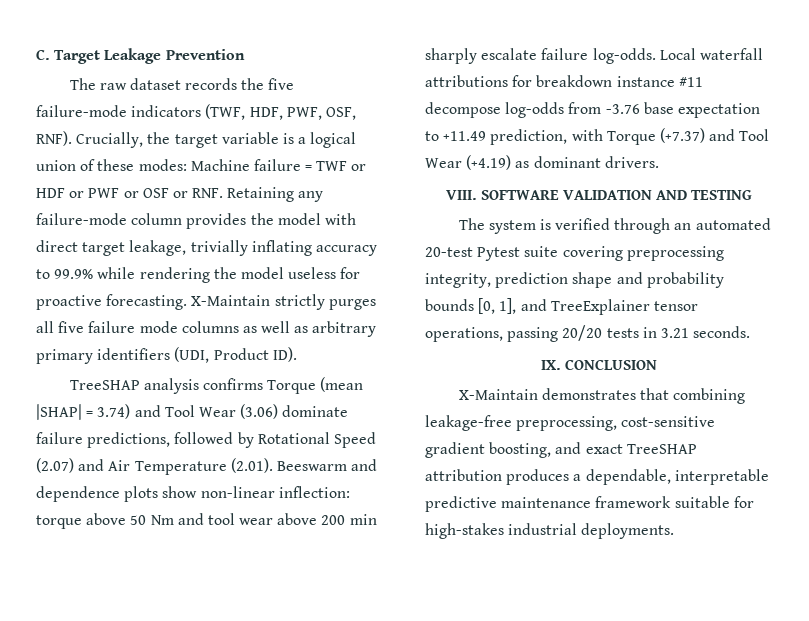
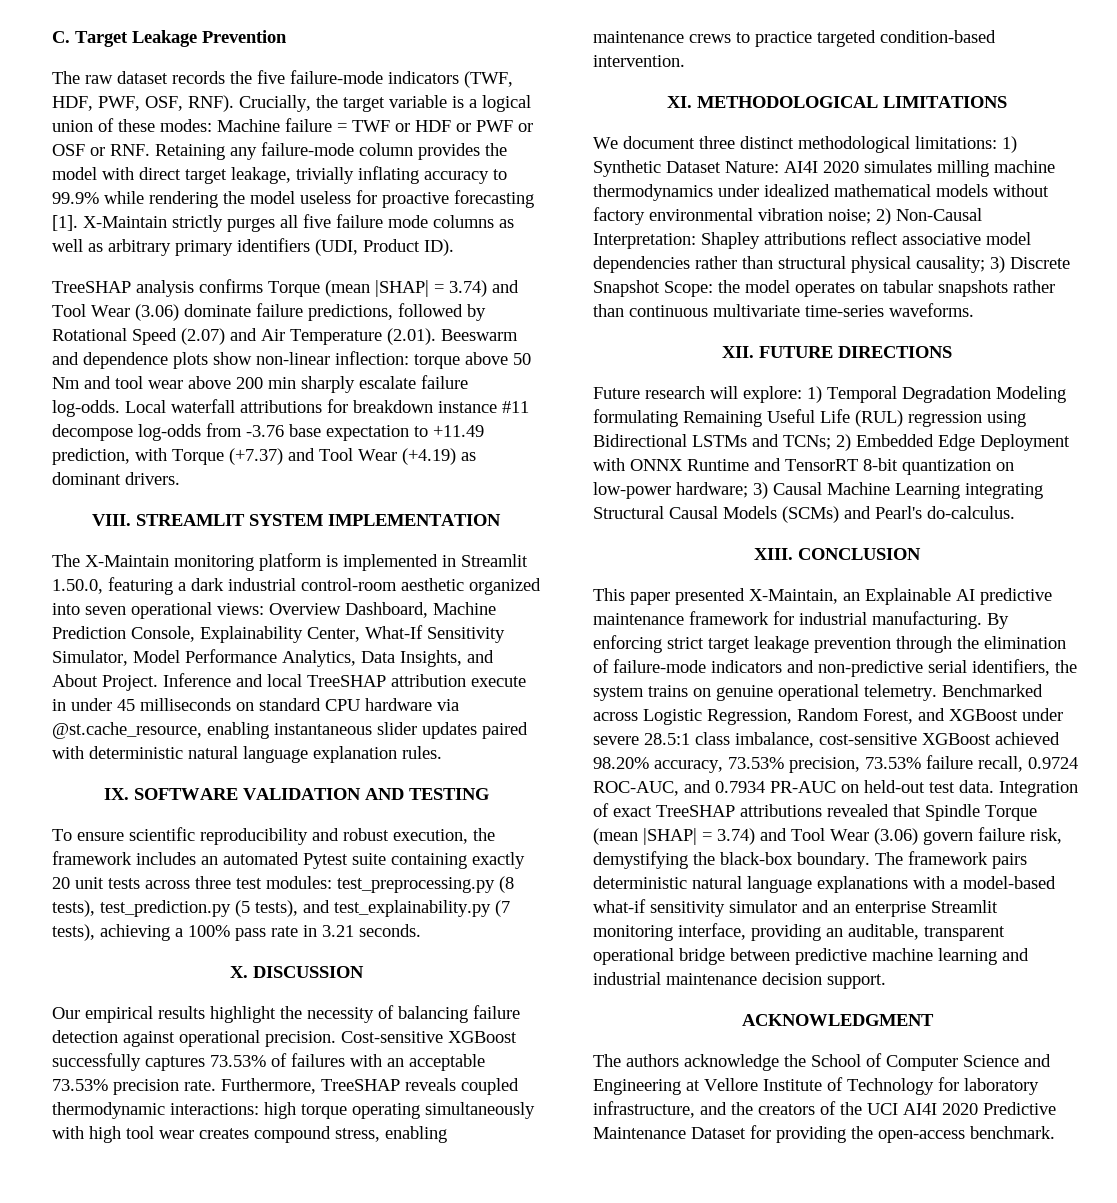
[106,294,188,310] forecasting. -> [454,190,534,208] [52,215,78,231] forecasting [1].
[480,190,753,200] [458,218,671,234] SOFTWARE VALIDATION AND TESTING // The system is verified through -> [136,514,501,526] [52,553,528,571] [52,577,541,595] [52,602,496,619] [52,625,505,643] [52,649,494,667] [52,673,526,691] [52,698,459,711] [52,722,528,739] [52,746,442,763] [103,788,489,800] [52,827,495,845] [52,851,196,865] STREAMLIT SYSTEM IMPLEMENTATION // The X-Maintain monitoring platform is implemented in Streamlit 1.50.0, featuring a dark industrial control-room aesthetic organized into seven operational views: Overview Dashboard, Machine Prediction Console, Explainability Center, What-If Sensitivity Simulator, Model Performance Analytics, Data Insights, and About Project. Inference and local TreeSHAP attribution execute in under 45 milliseconds on standard CPU hardware via @st.cache_resource, enabling instantaneous slider updates paired with deterministic natural language explanation rules. // IX. SOFTWARE VALIDATION AND TESTING // To ensure scientific reproducibility and robust execution, the framework includes
[425,247,473,257] 20-test -> (299, 858) none
[562,246,724,261] [425,272,724,288] [425,298,698,315] [425,325,751,342] [540,359,658,370] [458,388,746,404] [425,415,716,431] [425,442,697,458] [425,469,769,485] [425,496,754,512] [425,523,675,539] covering preprocessing integrity, prediction shape and probability bounds [0, 1], and TreeExplainer tensor operations, passing 20/20 tests in 3.21 seconds. // IX. CONCLUSION // X-Maintain demonstrates that combining leakage-free preprocessing, cost-sensitive gradient boosting, and exact TreeSHAP attribution produces a dependable, interpretable predictive maintenance framework suitable for high-stakes industrial deployments. -> [391,852,525,869] [52,876,514,893] [52,900,510,917] [52,924,421,941] [229,966,364,978] [52,1005,520,1023] [52,1030,517,1047] [52,1053,485,1071] [52,1078,519,1095] [52,1102,535,1119] [52,1126,447,1143] [593,30,996,47] [593,55,685,67] [667,96,1007,108] [593,136,1017,153] [593,160,1055,177] [593,184,1049,201] [593,207,982,225] [593,231,1031,249] [593,256,1070,273] [593,280,1055,297] [593,303,974,317] [722,346,952,358] [593,386,1066,403] [593,409,1026,427] [593,434,1070,451] [593,458,1014,475] [593,482,1043,499] [593,506,1015,523] [754,548,921,560] [593,588,1052,605] [593,611,1009,629] [593,635,1066,653] [593,659,1077,677] [593,684,1043,701] [593,708,1063,725] [593,732,1060,748] [593,755,1078,773] [593,780,1078,797] [593,803,1037,821] [593,827,1062,845] [593,851,1027,869] [593,876,1056,893] [593,899,998,917] [593,923,1005,941] [593,948,1029,965] [593,972,886,989] [741,1014,934,1026] [593,1053,1051,1071] [593,1077,1039,1095] [593,1101,1056,1118] [593,1125,1055,1143] containing exactly 20 unit tests across three test modules: test_preprocessing.py (8 tests), test_prediction.py (5 tests), and test_explainability.py (7 tests), achieving a 100% pass rate in 3.21 seconds. // X. DISCUSSION // Our empirical results highlight the necessity of balancing failure detection against operational precision. Cost-sensitive XGBoost successfully captures 73.53% of failures with an acceptable 73.53% precision rate. Furthermore, TreeSHAP reveals coupled thermodynamic interactions: high torque operating simultaneously with high tool wear creates compound stress, enabling maintenance crews to practice targeted condition-based intervention. // XI. METHODOLOGICAL LIMITATIONS // We document three distinct methodological limitations: 1) Synthetic Dataset Nature: AI4I 2020 simulates milling machine thermodynamics under idealized mathematical models without factory environmental vibration noise; 2) Non-Causal Interpretation: Shapley attributions reflect associative model dependencies rather than structural physical causality; 3) Discrete Snapshot Scope: the model operates on tabular snapshots rather than continuous multivariate time-series waveforms. // XII. FUTURE DIRECTIONS // Future research will explore: 1) Temporal Degradation Modeling formulating Remaining Useful Life (RUL) regression using Bidirectional LSTMs and TCNs; 2) Embedded Edge Deployment with ONNX Runtime and TensorRT 8-bit quantization on low-power hardware; 3) Causal Machine Learning integrating Structural Causal Models (SCMs) and Pearl's do-calculus. // XIII. CONCLUSION // This paper presented X-Maintain, an Explainable AI predictive maintenance framework for industrial manufacturing. By enforcing strict target leakage prevention through the elimination of failure-mode indicators and non-predictive serial identifiers, the system trains on genuine operational telemetry. Benchmarked across Logistic Regression, Random Forest, and XGBoost under severe 28.5:1 class imbalance, cost-sensitive XGBoost achieved 98.20% accuracy, 73.53% precision, 73.53% failure recall, 0.9724 ROC-AUC, and 0.7934 PR-AUC on held-out test data. Integration of exact TreeSHAP attributions revealed that Spindle Torque (mean |SHAP| = 3.74) and Tool Wear (3.06) govern failure risk, demystifying the black-box boundary. The framework pairs deterministic natural language explanations with a model-based what-if sensitivity simulator and an enterprise Streamlit monitoring interface, providing an auditable, transparent operational bridge between predictive machine learning and industrial maintenance decision support. // ACKNOWLEDGMENT // The authors acknowledge the School of Computer Science and Engineering at Vellore Institute of Technology for laboratory infrastructure, and the creators of the UCI AI4I 2020 Predictive Maintenance Dataset for providing the open-access benchmark.

